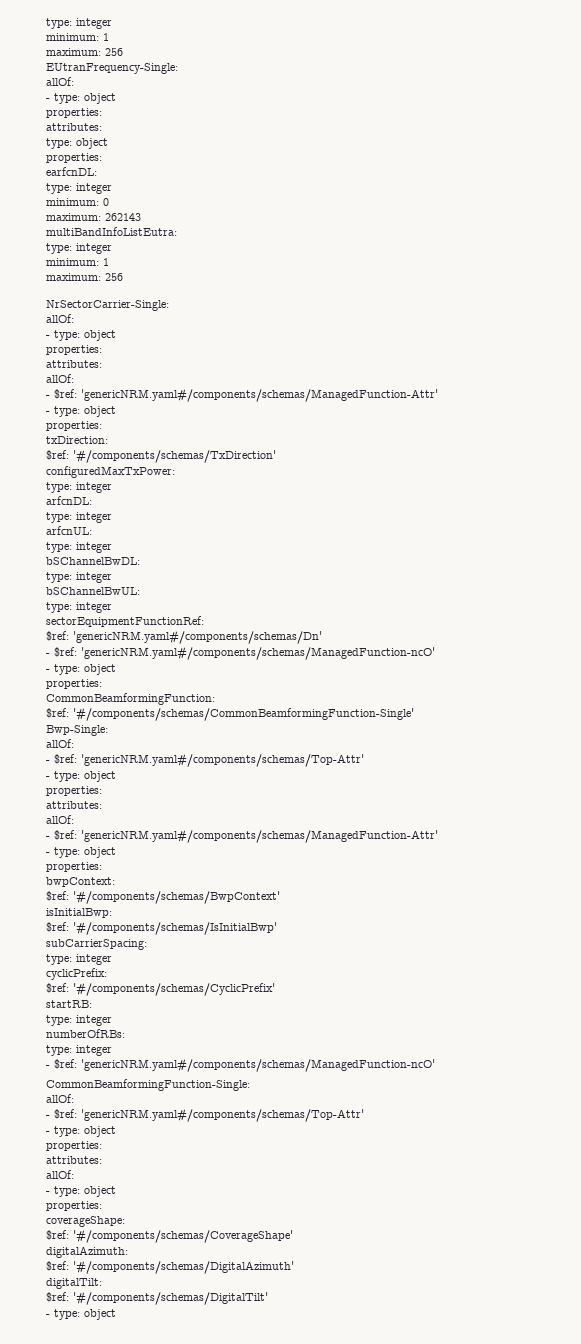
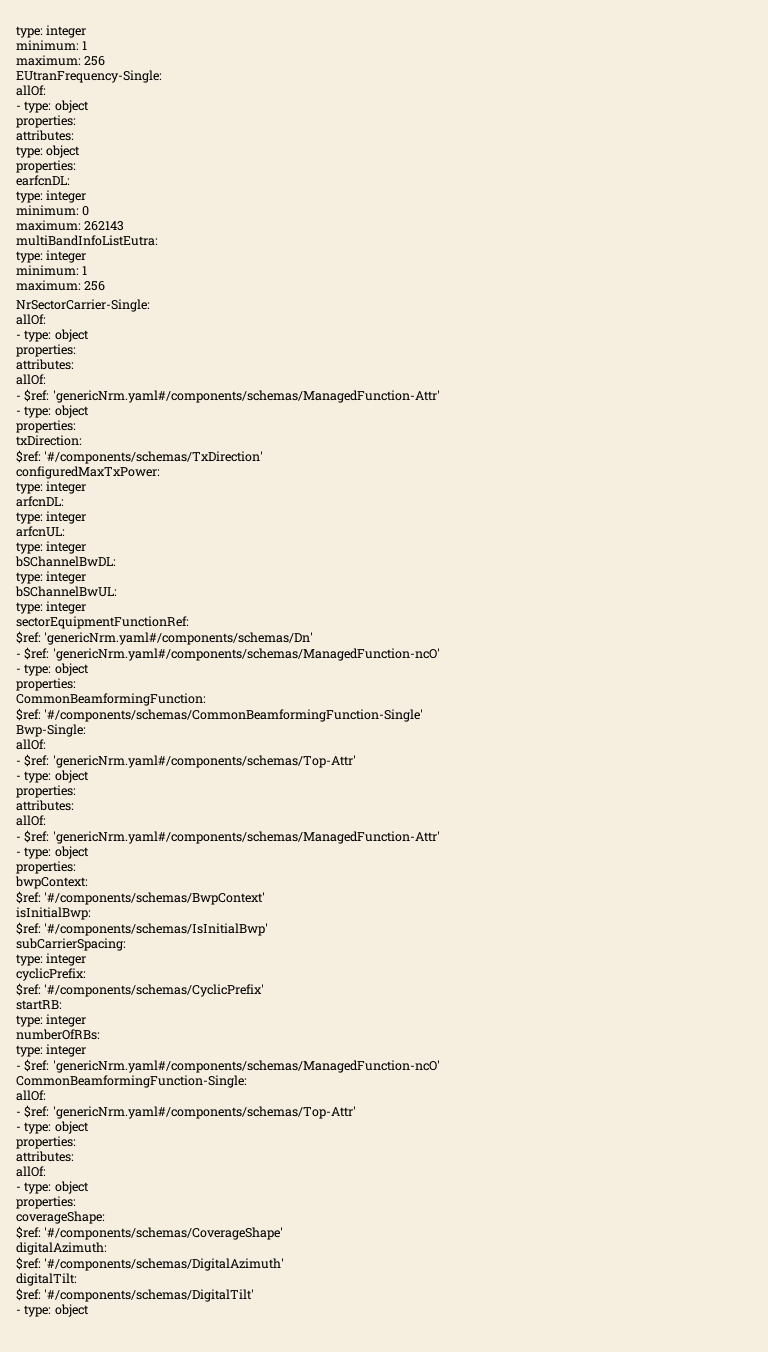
[81,388,438,402] 'genericNRM.yaml#/components/schemas/ManagedFunction-Attr' -> [52,390,440,403] 'genericNrm.yaml#/components/schemas/ManagedFunction-Attr'
[73,630,322,644] [46,646,435,660] 'genericNRM.yaml#/components/schemas/Dn' // - $ref: 'genericNRM.yaml#/components/schemas/ManagedFunction-ncO' -> [44,632,314,645] [16,647,440,661] 'genericNrm.yaml#/components/schemas/Dn' // - $ref: 'genericNrm.yaml#/components/schemas/ManagedFunction-ncO'
[81,753,364,767] [46,771,116,782] [46,786,102,796] [46,801,102,809] [46,815,74,824] [46,829,438,843] 'genericNRM.yaml#/components/schemas/Top-Attr' // - type: object // properties: // attributes: // allOf: // - $ref: 'genericNRM.yaml#/components/schemas/ManagedFunction-Attr' -> [52,755,356,768] [16,770,89,783] [16,785,76,798] [16,800,74,811] [16,815,46,826] [16,830,440,844] 'genericNrm.yaml#/components/schemas/Top-Attr' // - type: object // properties: // attributes: // allOf: // - $ref: 'genericNrm.yaml#/components/schemas/ManagedFunction-Attr'
[81,1058,435,1072] 'genericNRM.yaml#/components/schemas/ManagedFunction-ncO' -> [52,1060,440,1073] 'genericNrm.yaml#/components/schemas/ManagedFunction-ncO'
[81,1108,364,1122] 'genericNRM.yaml#/components/schemas/Top-Attr' -> [52,1106,356,1119] 'genericNrm.yaml#/components/schemas/Top-Attr'

